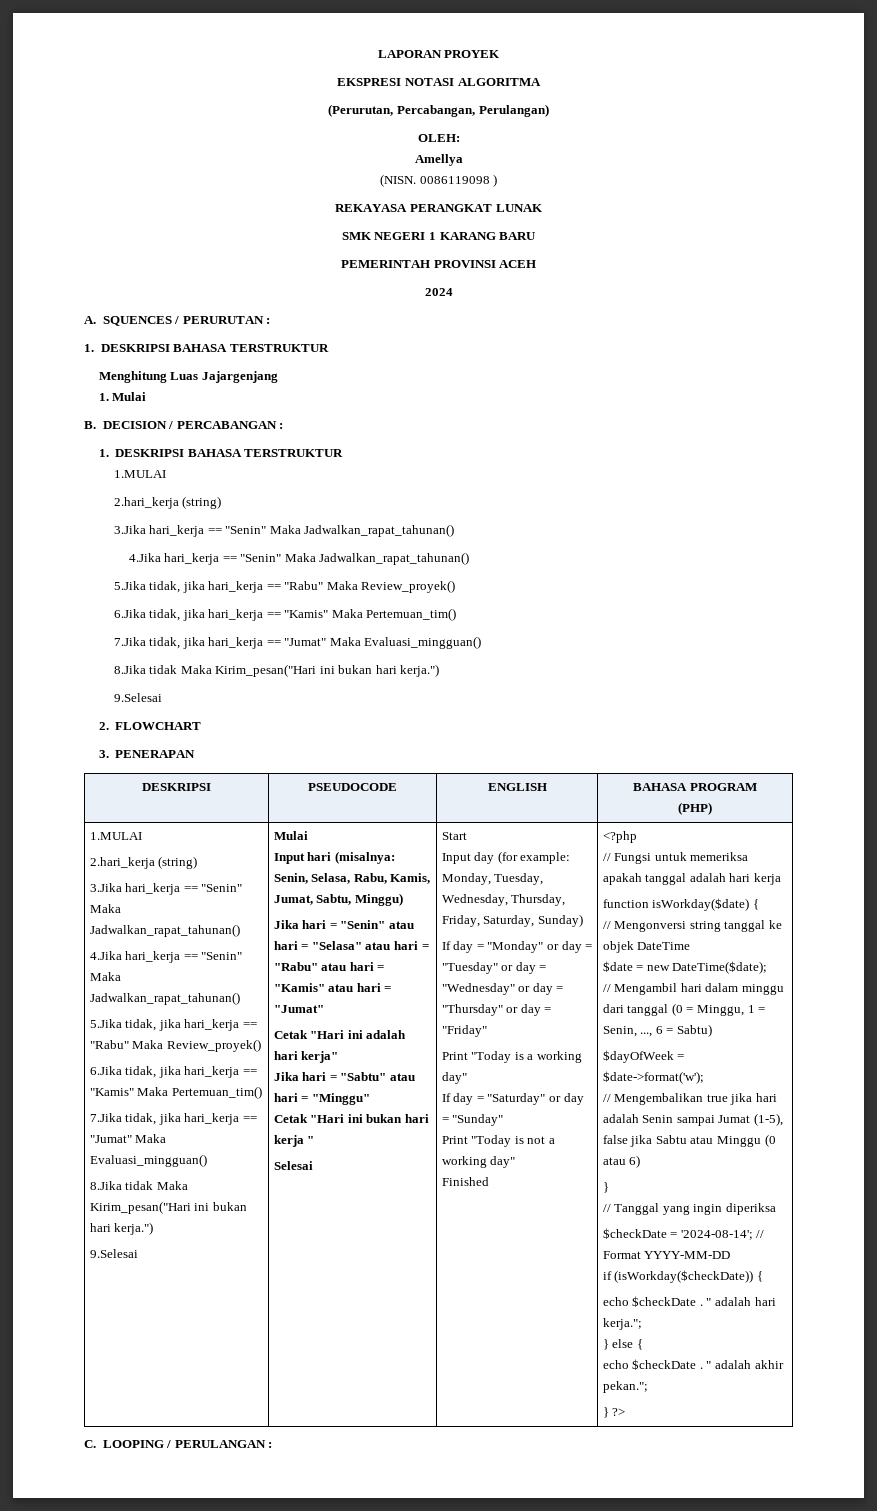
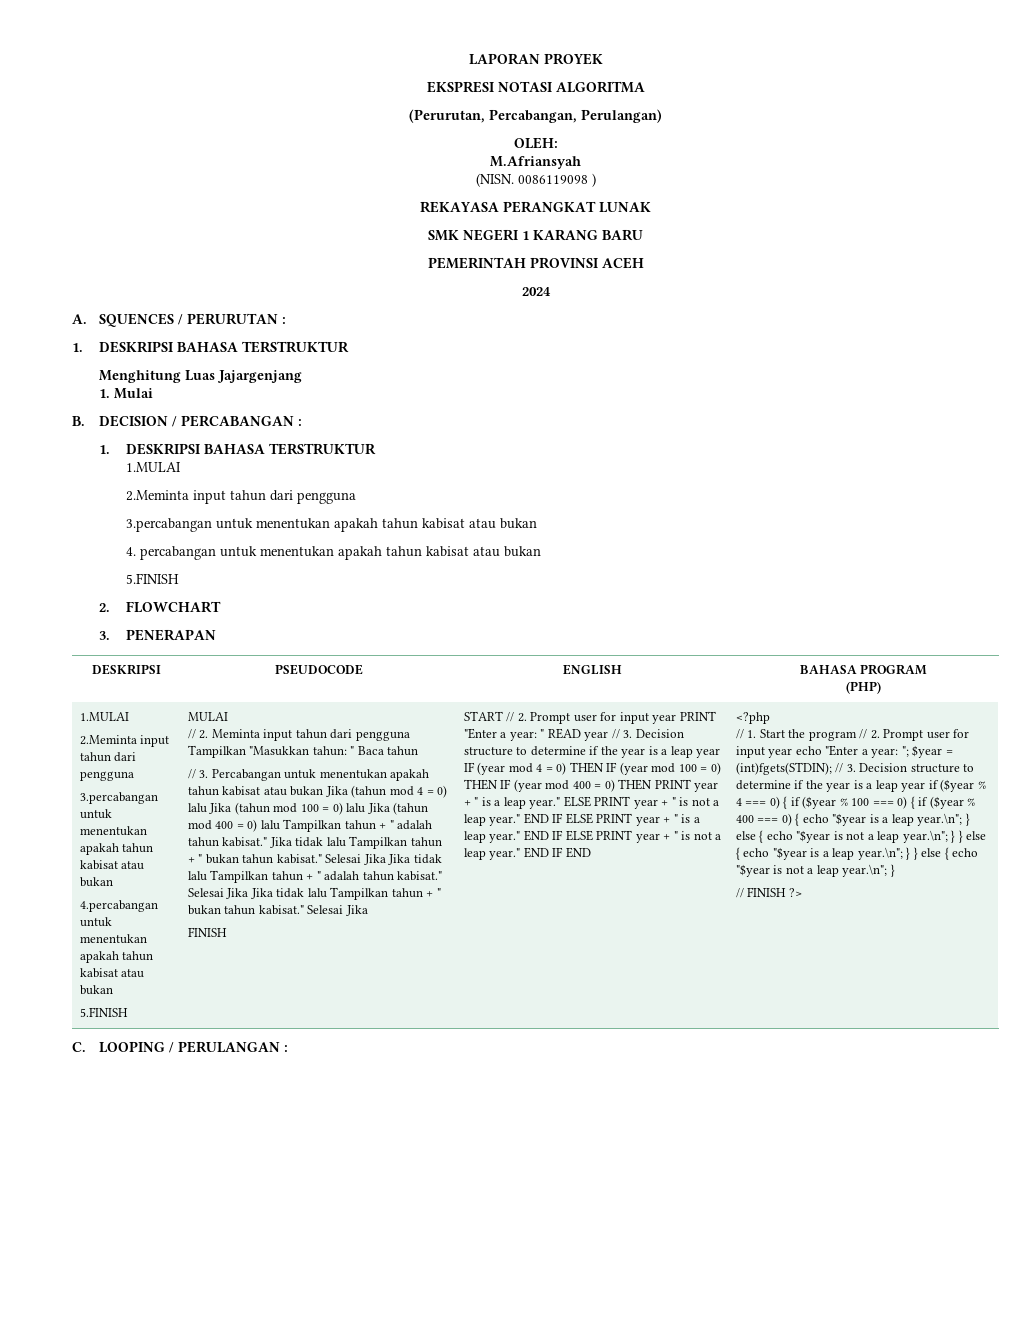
[414,154,463,166] Amellya -> [490,156,581,169] M.Afriansyah
[113,496,222,509] [113,524,455,537] [128,552,470,565] [113,580,456,593] [113,608,457,621] [113,636,482,649] [113,664,440,677] [113,693,162,702] 2.hari_kerja (string) // 3.Jika hari_kerja == "Senin" Maka Jadwalkan_rapat_tahunan() // 4.Jika hari_kerja == "Senin" Maka Jadwalkan_rapat_tahunan() // 5.Jika tidak, jika hari_kerja == "Rabu" Maka Review_proyek() // 6.Jika tidak, jika hari_kerja == "Kamis" Maka Pertemuan_tim() // 7.Jika tidak, jika hari_kerja == "Jumat" Maka Evaluasi_mingguan() // 8.Jika tidak Maka Kirim_pesan("Hari ini bukan hari kerja.") // 9.Selesai -> [125,490,356,504] [125,518,537,532] [125,546,541,560] [125,573,179,584] 2.Meminta input tahun dari pengguna // 3.percabangan untuk menentukan apakah tahun kabisat atau bukan // 4. percabangan untuk menentukan apakah tahun kabisat atau bukan // 5.FINISH
[89,856,198,869] [89,883,243,895] [89,904,121,913] [89,924,240,937] [89,951,243,963] [89,972,121,981] [89,992,240,1005] [89,1019,257,1031] [89,1039,261,1052] [89,1066,257,1078] [89,1086,262,1099] [89,1113,257,1125] [89,1134,167,1143] [89,1154,207,1167] [89,1181,188,1190] [89,1201,247,1214] [89,1222,154,1235] [89,1249,138,1258] [273,831,308,840] [273,851,395,864] [273,873,431,884] [273,893,403,906] [273,920,414,929] [273,941,429,950] [273,962,385,971] [273,983,392,992] [273,1005,324,1013] [273,1030,407,1039] [273,1051,339,1063] [273,1072,415,1081] [273,1093,370,1105] [273,1114,429,1123] [273,1135,315,1147] [273,1161,313,1170] [441,832,467,840] [441,851,571,864] [441,873,544,885] [441,894,566,906] [441,914,583,927] [441,941,593,953] [441,962,547,974] [441,983,564,995] [441,1004,552,1016] [441,1025,487,1037] [441,1051,582,1063] [441,1072,467,1084] [441,1093,584,1105] [441,1114,504,1126] [441,1135,555,1147] [441,1156,516,1168] [441,1177,489,1186] [602,831,637,843] [602,852,749,864] [602,873,781,885] [602,898,759,911] [602,920,782,932] [602,941,691,953] [602,961,768,974] [602,983,784,995] [602,1003,766,1016] [602,1024,712,1037] [602,1050,685,1063] [602,1071,704,1084] [602,1093,777,1105] [602,1113,783,1126] [602,1134,776,1147] [602,1155,641,1168] [602,1182,609,1193] [602,1203,776,1215] [602,1228,765,1240] [602,1251,731,1259] [602,1270,763,1283] [602,1296,776,1307] [602,1318,642,1330] [602,1339,643,1350] [602,1359,784,1370] [602,1381,648,1393] [602,1407,609,1418] 2.hari_kerja (string) // 3.Jika hari_kerja == "Senin" Maka Jadwalkan_rapat_tahunan() // 4.Jika hari_kerja == "Senin" Maka Jadwalkan_rapat_tahunan() // 5.Jika tidak, jika hari_kerja == "Rabu" Maka Review_proyek() // 6.Jika tidak, jika hari_kerja == "Kamis" Maka Pertemuan_tim() // 7.Jika tidak, jika hari_kerja == "Jumat" Maka Evaluasi_mingguan() // 8.Jika tidak Maka Kirim_pesan("Hari ini bukan hari kerja.") // 9.Selesai | Mulai // Input hari (misalnya: Senin, Selasa, Rabu, Kamis, Jumat, Sabtu, Minggu) // Jika hari = "Senin" atau hari = "Selasa" atau hari = "Rabu" atau hari = "Kamis" atau hari = "Jumat" // Cetak "Hari ini adalah hari kerja" // Jika hari = "Sabtu" atau hari = "Minggu" // Cetak "Hari ini bukan hari kerja " // Selesai | Start // Input day (for example: Monday, Tuesday, Wednesday, Thursday, Friday, Saturday, Sunday) // If day = "Monday" or day = "Tuesday" or day = "Wednesday" or day = "Thursday" or day = "Friday" // Print "Today is a working day" // If day = "Saturday" or day = "Sunday" // Print "Today is not a working day" // Finished | <?php // // Fungsi untuk memeriksa apakah tanggal adalah hari kerja // function isWorkday($date) { // // Mengonversi string tanggal ke objek DateTime // $date = new DateTime($date); // // Mengambil hari dalam minggu dari tanggal (0 = Minggu, 1 = Senin, ..., 6 = Sabtu) // $dayOfWeek = $date->format('w'); // // Mengembalikan true jika hari adalah Senin sampai Jumat (1-5), false jika Sabtu atau Minggu (0 atau 6) // } // // Tanggal yang ingin diperiksa // $checkDate = '2024-08-14'; // Format YYYY-MM-DD // if (isWorkday($checkDate)) { // echo $checkDate . " adalah hari kerja."; // } else { // echo $checkDate . " adalah akhir pekan."; // } -> [79,735,170,747] [79,752,137,762] [79,771,134,781] [79,792,158,804] [79,809,112,819] [79,826,147,836] [79,843,154,855] [79,860,145,870] [79,877,113,887] [79,900,158,912] [79,917,112,927] [79,934,147,944] [79,951,154,963] [79,968,145,978] [79,985,113,995] [79,1007,128,1017] [187,712,228,721] [187,729,410,741] [187,745,419,758] [187,769,430,781] [187,785,448,798] [187,802,429,815] [187,819,433,832] [187,836,442,849] [187,854,442,865] [187,870,443,883] [187,887,441,900] [187,905,368,916] [187,927,227,937] [463,711,716,724] [463,728,684,741] [463,746,721,758] [463,762,721,775] [463,779,719,792] [463,796,720,809] [463,813,700,826] [463,830,722,843] [463,847,591,860] [735,712,770,724] [735,729,970,741] [735,745,953,758] [735,762,975,775] [735,779,986,792] [735,796,976,809] [735,813,970,826] [735,830,987,843] [735,847,979,860] [735,864,895,877] [735,887,787,898] 2.Meminta input tahun dari pengguna // 3.percabangan untuk menentukan apakah tahun kabisat atau bukan // 4.percabangan untuk menentukan apakah tahun kabisat atau bukan // 5.FINISH | MULAI // // 2. Meminta input tahun dari pengguna Tampilkan "Masukkan tahun: " Baca tahun // // 3. Percabangan untuk menentukan apakah tahun kabisat atau bukan Jika (tahun mod 4 = 0) lalu Jika (tahun mod 100 = 0) lalu Jika (tahun mod 400 = 0) lalu Tampilkan tahun + " adalah tahun kabisat." Jika tidak lalu Tampilkan tahun + " bukan tahun kabisat." Selesai Jika Jika tidak lalu Tampilkan tahun + " adalah tahun kabisat." Selesai Jika Jika tidak lalu Tampilkan tahun + " bukan tahun kabisat." Selesai Jika // FINISH | START // 2. Prompt user for input year PRINT "Enter a year: " READ year // 3. Decision structure to determine if the year is a leap year IF (year mod 4 = 0) THEN IF (year mod 100 = 0) THEN IF (year mod 400 = 0) THEN PRINT year + " is a leap year." ELSE PRINT year + " is not a leap year." END IF ELSE PRINT year + " is a leap year." END IF ELSE PRINT year + " is not a leap year." END IF END | <?php // // 1. Start the program // 2. Prompt user for input year echo "Enter a year: "; $year = (int)fgets(STDIN); // 3. Decision structure to determine if the year is a leap year if ($year % 4 === 0) { if ($year % 100 === 0) { if ($year % 400 === 0) { echo "$year is a leap year.\n"; } else { echo "$year is not a leap year.\n"; } } else { echo "$year is a leap year.\n"; } } else { echo "$year is not a leap year.\n"; } // // FINISH

